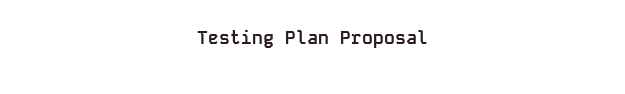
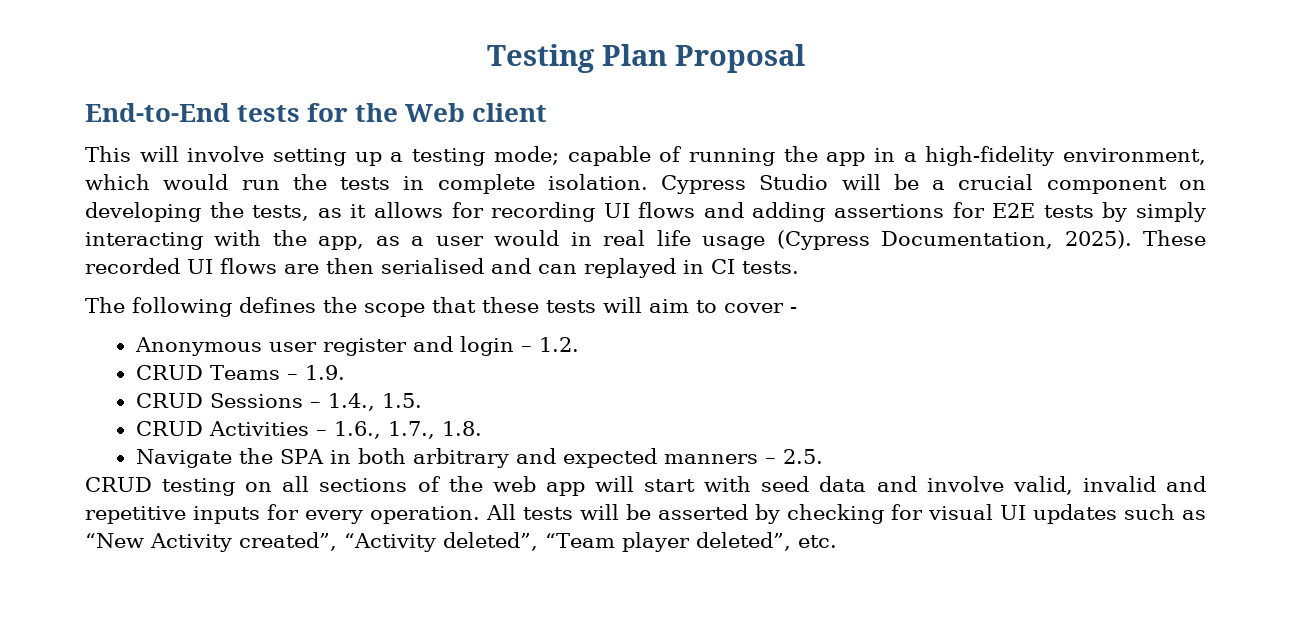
(428, 39) none -> [85,103,548,122] [85,146,1206,166] [85,174,1206,194] [85,202,1206,222] [85,230,1206,250] [85,258,799,278] [85,297,797,317] [134,336,579,356] [135,365,345,380] [135,393,422,411] [135,421,482,439] [135,448,823,468] [85,476,1206,496] [85,504,1206,524] [85,532,837,552] // End-to-End tests for the Web client // This will involve setting up a testing mode; capable of running the app in a high-fidelity environment, which would run the tests in complete isolation. Cypress Studio will be a crucial component on developing the tests, as it allows for recording UI flows and adding assertions for E2E tests by simply interacting with the app, as a user would in real life usage (Cypress Documentation, 2025). These recorded UI flows are then serialised and can replayed in CI tests. // The following defines the scope that these tests will aim to cover - // Anonymous user register and login – 1.2. // CRUD Teams – 1.9. // CRUD Sessions – 1.4., 1.5. // CRUD Activities – 1.6., 1.7., 1.8. // Navigate the SPA in both arbitrary and expected manners – 2.5. // CRUD testing on all sections of the web app will start with seed data and involve valid, invalid and repetitive inputs for every operation. All tests will be asserted by checking for visual UI updates such as “New Activity created”, “Activity deleted”, “Team player deleted”, etc.

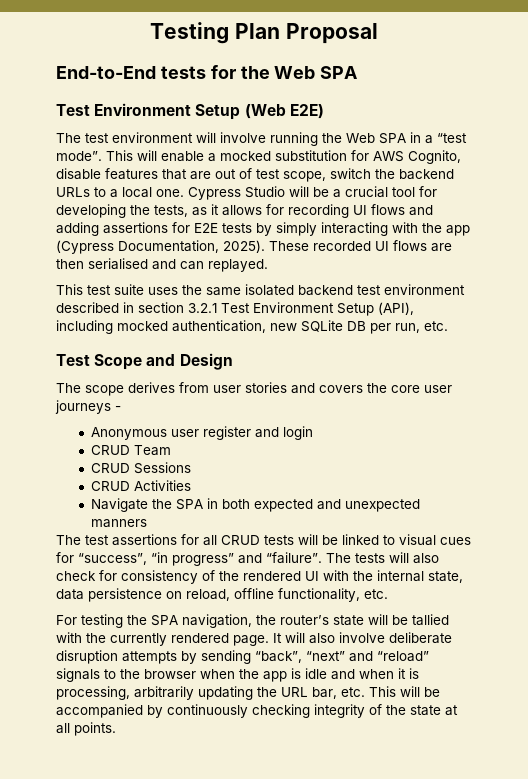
[472,103,548,122] [85,146,1206,166] [85,174,648,194] client // This will involve setting up a testing mode; capable of running the app in a high-fidelity environment, which would run the tests in complete isolation. -> [320,66,358,79] [56,103,324,120] [56,132,467,146] [56,150,461,164] [56,168,454,182] [56,187,184,198] SPA // Test Environment Setup (Web E2E) // The test environment will involve running the Web SPA in a “test mode”. This will enable a mocked substitution for AWS Cognito, disable features that are out of test scope, switch the backend URLs to a local one.
[1046,177,1206,194] component on -> [392,186,437,197] tool for
[318,230,766,250] app, as a user would in real life usage -> [446,225,470,236] app
[584,258,799,278] [85,297,784,317] replayed in CI tests. // The following defines the scope that these tests will aim to cover -> [208,259,268,272] [56,284,465,296] [56,302,414,316] [56,320,448,334] [56,353,233,370] [56,382,452,396] [55,400,111,414] replayed. // This test suite uses the same isolated backend test environment described in section 3.2.1 Test Environment Setup (API), including mocked authentication, new SQLite DB per run, etc. // Test Scope and Design // The scope derives from user stories and covers the core user journeys
[520,337,579,352] [135,365,345,380] – 1.2. // CRUD Teams – 1.9. -> [91,445,172,456] // CRUD Team
[309,393,422,411] – 1.4., 1.5. -> (192, 468) none
[315,421,482,439] – 1.6., 1.7., 1.8. -> (192, 485) none
[412,448,823,468] [85,476,1206,496] [85,504,1206,524] [85,532,837,552] arbitrary and expected manners – 2.5. // CRUD testing on all sections of the web app will start with seed data and involve valid, invalid and repetitive inputs for every operation. All tests will be asserted by checking for visual UI updates such as “New Activity created”, “Activity deleted”, “Team player deleted”, etc. -> [254,499,421,512] [91,519,148,528] [56,534,471,546] [56,552,439,566] [56,570,463,584] [56,588,388,602] [56,614,449,628] [56,632,452,646] [56,650,429,664] [56,668,419,682] [56,686,440,700] [56,704,458,718] [56,722,116,736] expected and unexpected manners // The test assertions for all CRUD tests will be linked to visual cues for “success”, “in progress” and “failure”. The tests will also check for consistency of the rendered UI with the internal state, data persistence on reload, offline functionality, etc. // For testing the SPA navigation, the router’s state will be tallied with the currently rendered page. It will also involve deliberate disruption attempts by sending “back”, “next” and “reload” signals to the browser when the app is idle and when it is processing, arbitrarily updating the URL bar, etc. This will be accompanied by continuously checking integrity of the state at all points.

